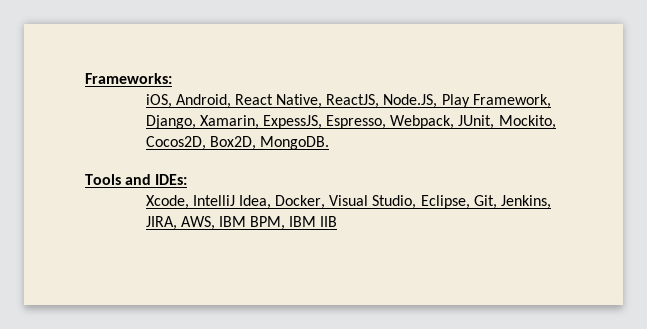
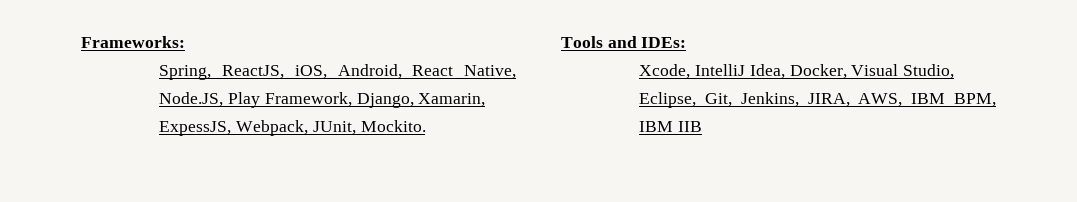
(172, 78) none -> [159,65,285,80] Spring, ReactJS,
[326,94,380,108] ReactJS, -> (516, 72) none
[326,115,387,129] Espresso, -> (232, 128) none
[498,115,556,129] [145,136,329,150] Mockito, Cocos2D, Box2D, MongoDB. -> [360,120,426,132] Mockito.

